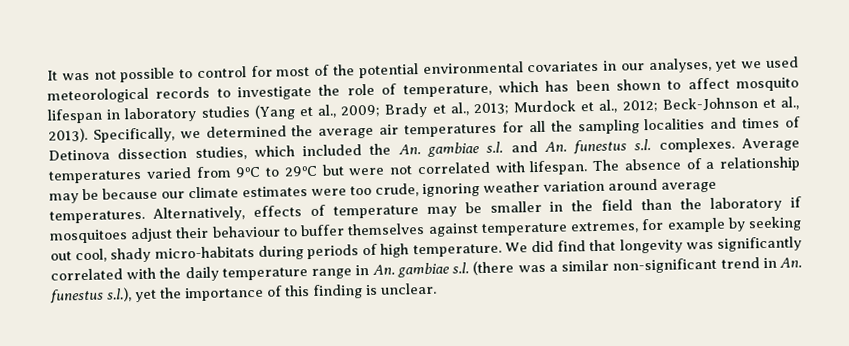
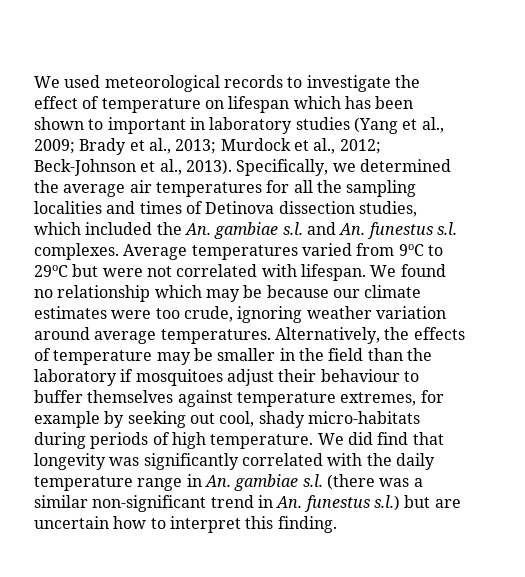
[47,57,763,83] It was not possible to control for most of the potential environmental covariates in our analyses, yet we -> [34,76,60,88] We
[346,83,492,98] role of temperature, -> [34,96,290,113] effect of temperature on lifespan
[687,77,799,92] [47,108,103,124] affect mosquito lifespan -> [107,117,186,134] important
[592,156,801,172] The absence of a relationship -> [370,264,446,277] [34,285,202,302] We found no relationship which
(245, 214) none -> [384,327,410,340] the
[106,282,437,303] s.l.), yet the importance of this finding is unclear. -> [373,495,461,511] [34,516,337,533] s.l.) but are uncertain how to interpret this finding.

